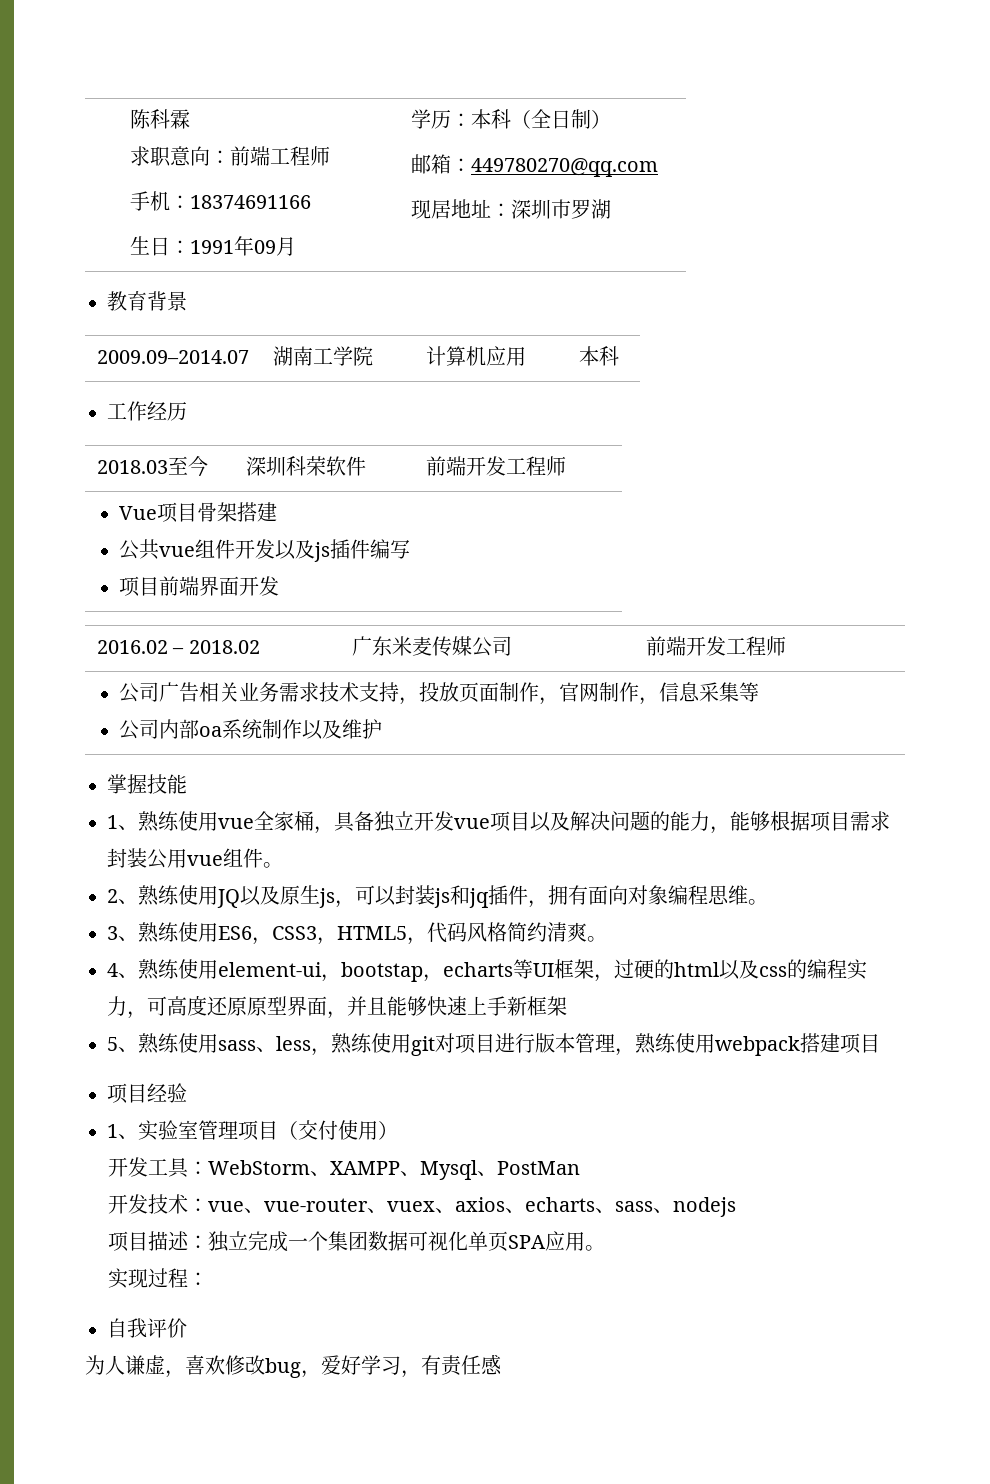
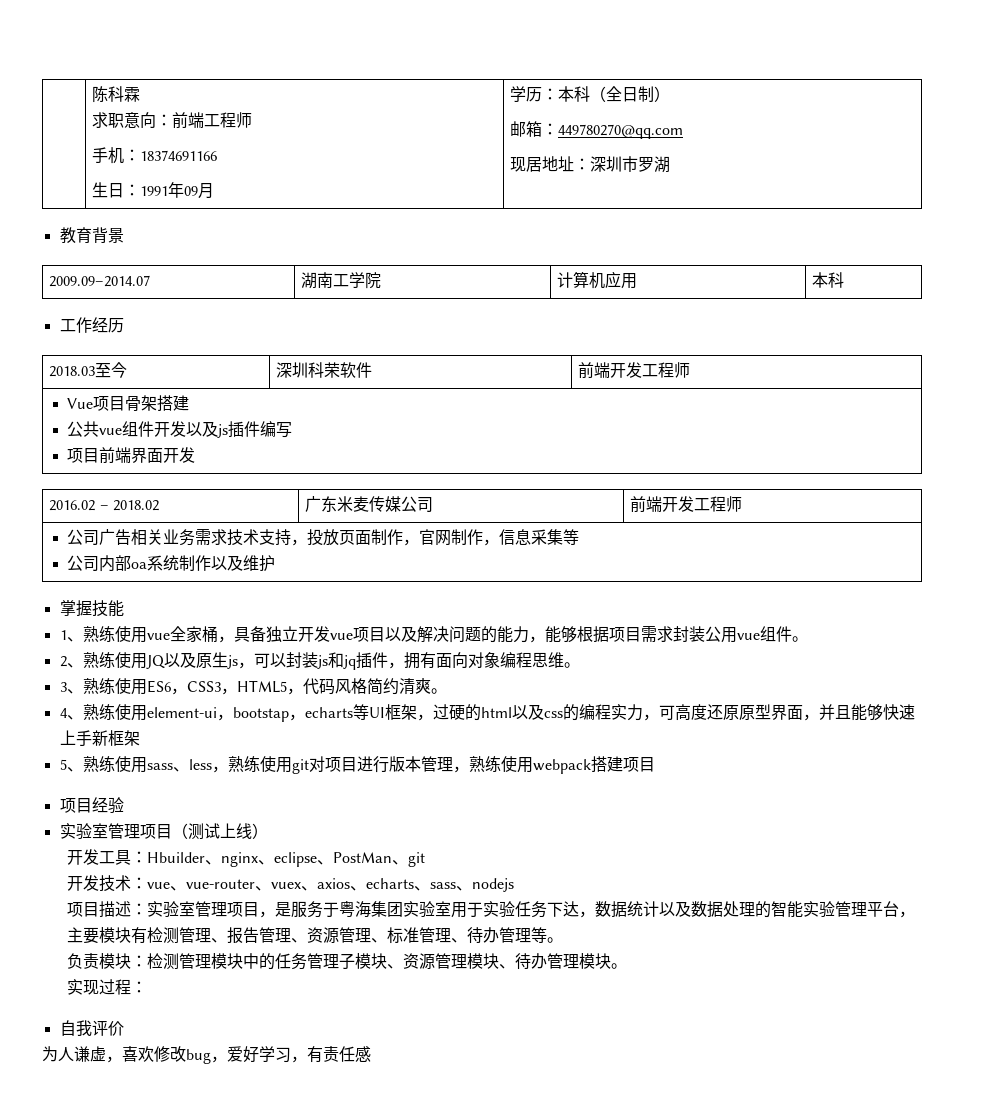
[107,1124,138,1139] 1、 -> (124, 805) none
[298,1120,378,1140] 交付使用 -> [187,823,252,840] 测试上线
[207,1160,477,1180] WebStorm、XAMPP、Mysql -> [146,852,317,867] Hbuilder、nginx、eclipse
(580, 1168) none -> [391,852,425,867] 、git
[207,1231,585,1252] 独立完成一个集团数据可视化单页SPA应用 -> [146,901,915,918] [66,927,563,944] [66,953,611,970] 实验室管理项目，是服务于粤海集团实验室用于实验任务下达，数据统计以及数据处理的智能实验管理平台，主要模块有检测管理、报告管理、资源管理、标准管理、待办管理等。 // 负责模块：检测管理模块中的任务管理子模块、资源管理模块、待办管理模块

